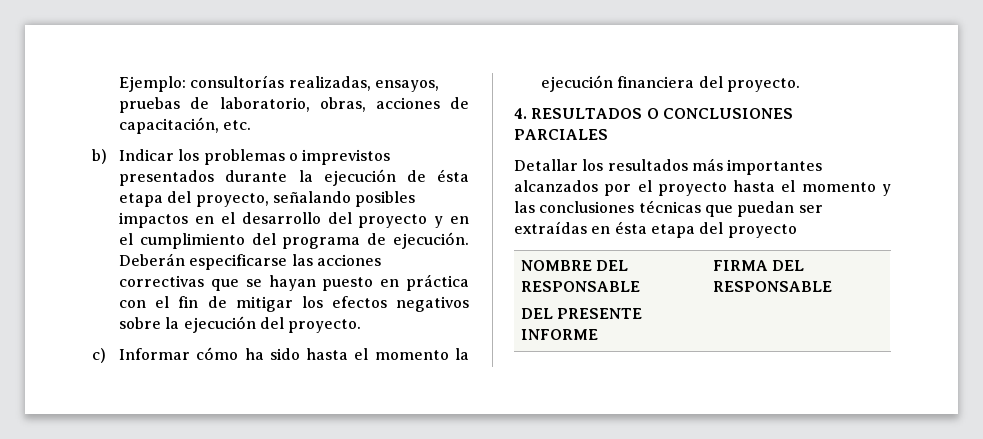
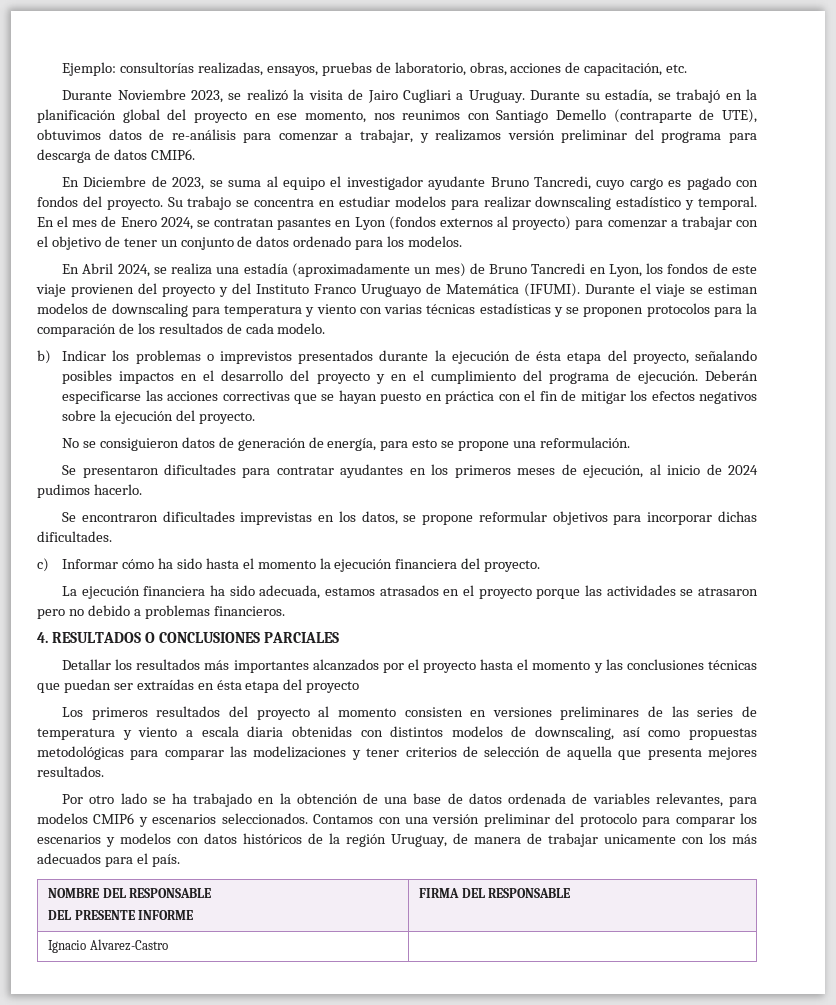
(252, 125) none -> [62,89,757,103] [37,109,757,123] [37,129,757,143] [37,149,195,163] [62,176,759,190] [37,196,758,210] [37,216,758,230] [37,236,463,250] [62,263,757,277] [36,283,758,297] [37,303,757,317] [37,323,326,337] // Durante Noviembre 2023, se realizó la visita de Jairo Cugliari a Uruguay. Durante su estadía, se trabajó en la planificación global del proyecto en ese momento, nos reunimos con Santiago Demello (contraparte de UTE), obtuvimos datos de re-análisis para comenzar a trabajar, y realizamos versión preliminar del programa para descarga de datos CMIP6. // En Diciembre de 2023, se suma al equipo el investigador ayudante Bruno Tancredi, cuyo cargo es pagado con fondos del proyecto. Su trabajo se concentra en estudiar modelos para realizar downscaling estadístico y temporal. En el mes de Enero 2024, se contratan pasantes en Lyon (fondos externos al proyecto) para comenzar a trabajar con el objetivo de tener un conjunto de datos ordenado para los modelos. // En Abril 2024, se realiza una estadía (aproximadamente un mes) de Bruno Tancredi en Lyon, los fondos de este viaje provienen del proyecto y del Instituto Franco Uruguayo de Matemática (IFUMI). Durante el viaje se estiman modelos de downscaling para temperatura y viento con varias técnicas estadísticas y se proponen protocolos para la comparación de los resultados de cada modelo.
(362, 326) none -> [62,437,630,451] [62,464,759,478] [37,484,142,498] [62,511,757,525] [37,531,112,542] // No se consiguieron datos de generación de energía, para esto se propone una reformulación. // Se presentaron dificultades para contratar ayudantes en los primeros meses de ejecución, al inicio de 2024 pudimos hacerlo. // Se encontraron dificultades imprevistas en los datos, se propone reformular objetivos para incorporar dichas dificultades.
(801, 85) none -> [62,585,758,599] [37,605,285,619] // La ejecución financiera ha sido adecuada, estamos atrasados en el proyecto porque las actividades se atrasaron pero no debido a problemas financieros.
(797, 231) none -> [62,706,758,720] [37,726,757,740] [37,746,758,760] [37,766,104,777] [62,793,757,807] [37,813,758,827] [37,833,757,847] [37,853,180,867] // Los primeros resultados del proyecto al momento consisten en versiones preliminares de las series de temperatura y viento a escala diaria obtenidas con distintos modelos de downscaling, así como propuestas metodológicas para comparar las modelizaciones y tener criterios de selección de aquella que presenta mejores resultados. // Por otro lado se ha trabajado en la obtención de una base de datos ordenada de variables relevantes, para modelos CMIP6 y escenarios seleccionados. Contamos con una versión preliminar del protocolo para comparar los escenarios y modelos con datos históricos de la región Uruguay, de manera de trabajar unicamente con los más adecuados para el país.
(832, 286) none -> [48,939,168,953] // Ignacio Alvarez-Castro |

